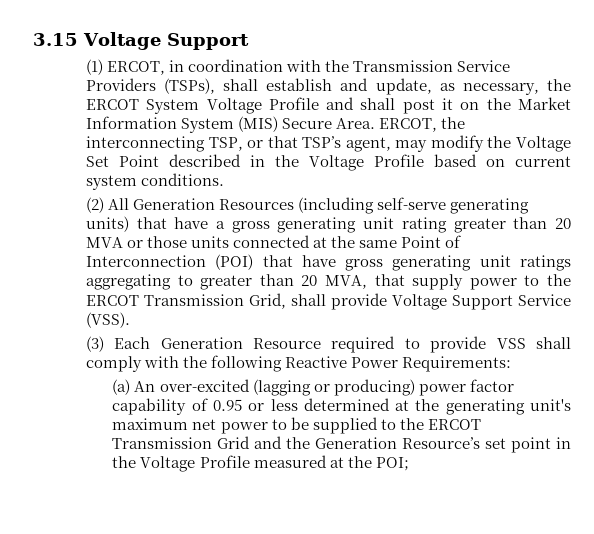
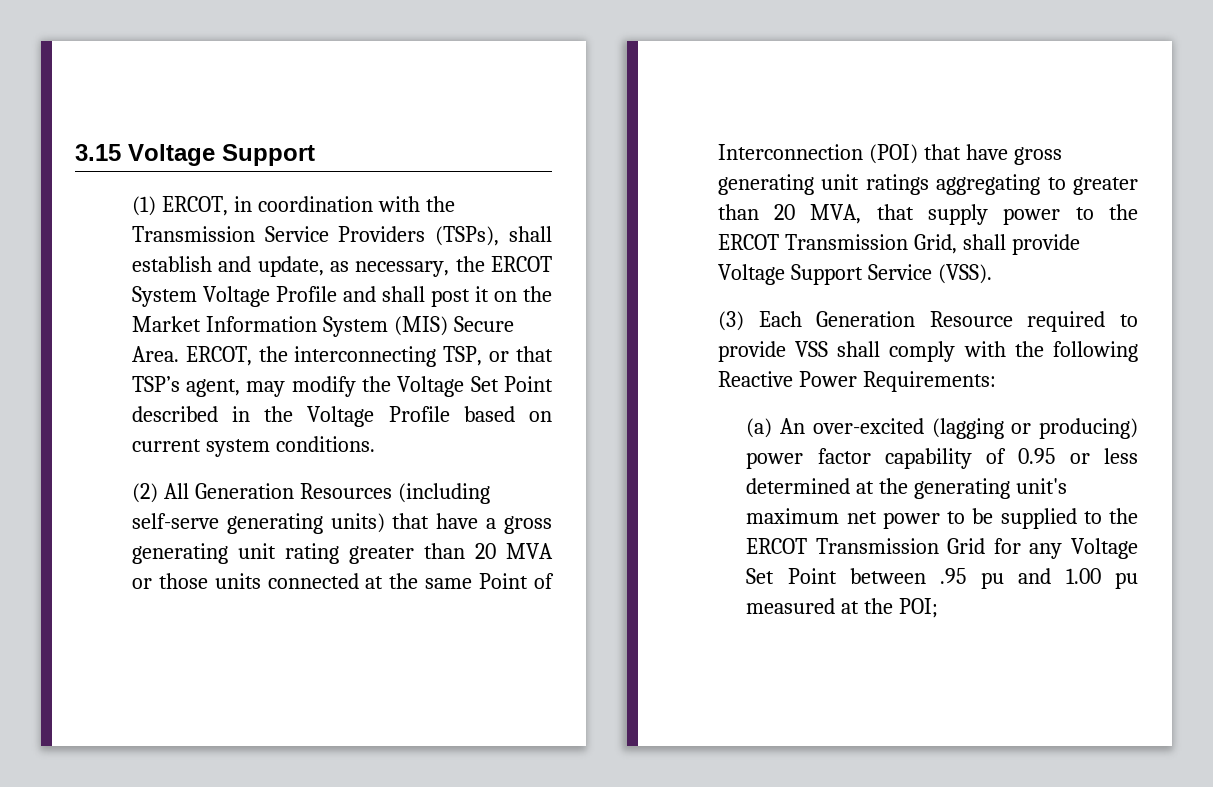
[254,436,572,453] [112,455,250,472] and the Generation Resource’s set point in the Voltage Profile -> [993,538,1138,559] [746,568,1138,589] for any Voltage Set Point between .95 pu and 1.00 pu

